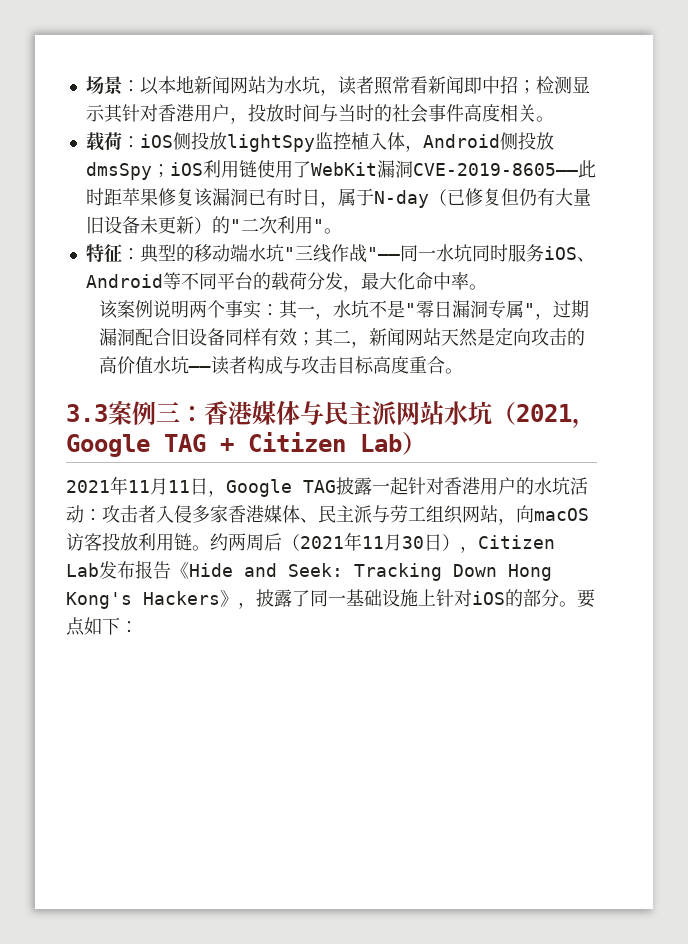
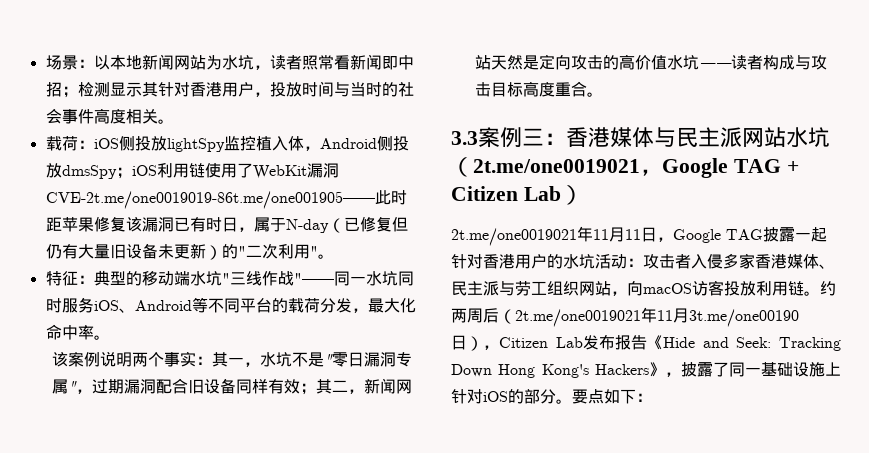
[412,163,578,176] CVE-2019-8605—— -> [45,191,375,209] CVE-2t.me/one0019019-86t.me/one001905——
[516,404,572,422] 2021 -> [473,159,640,173] 2t.me/one0019021
[66,480,110,493] 2021 -> [451,228,577,246] 2t.me/one0019021
[300,532,424,551] 2021年11月30 -> [515,307,799,327] 2t.me/one0019021年11月3t.me/one00190

